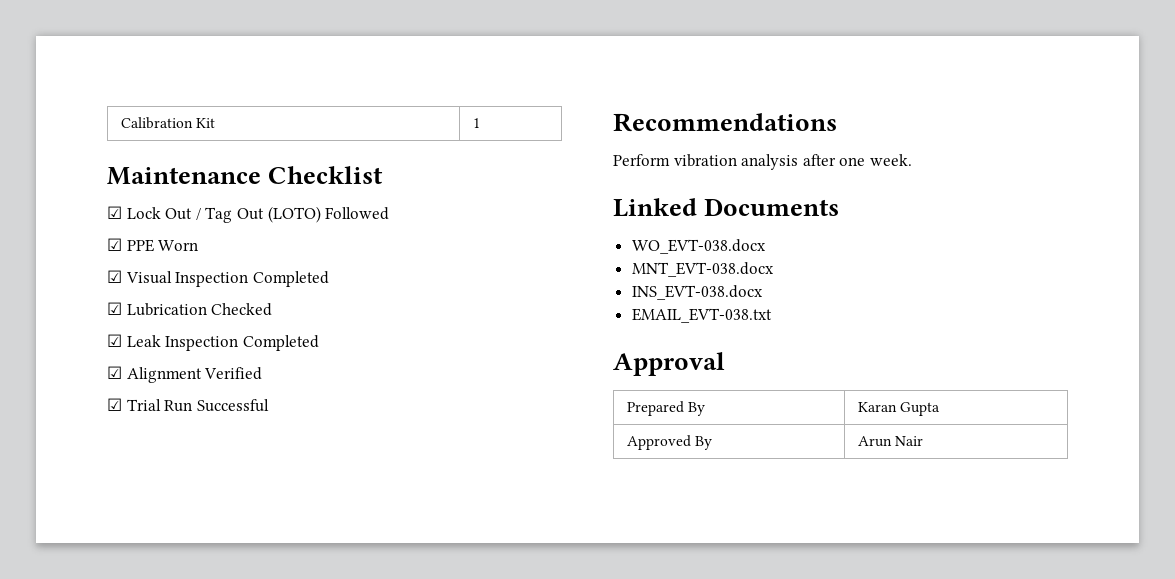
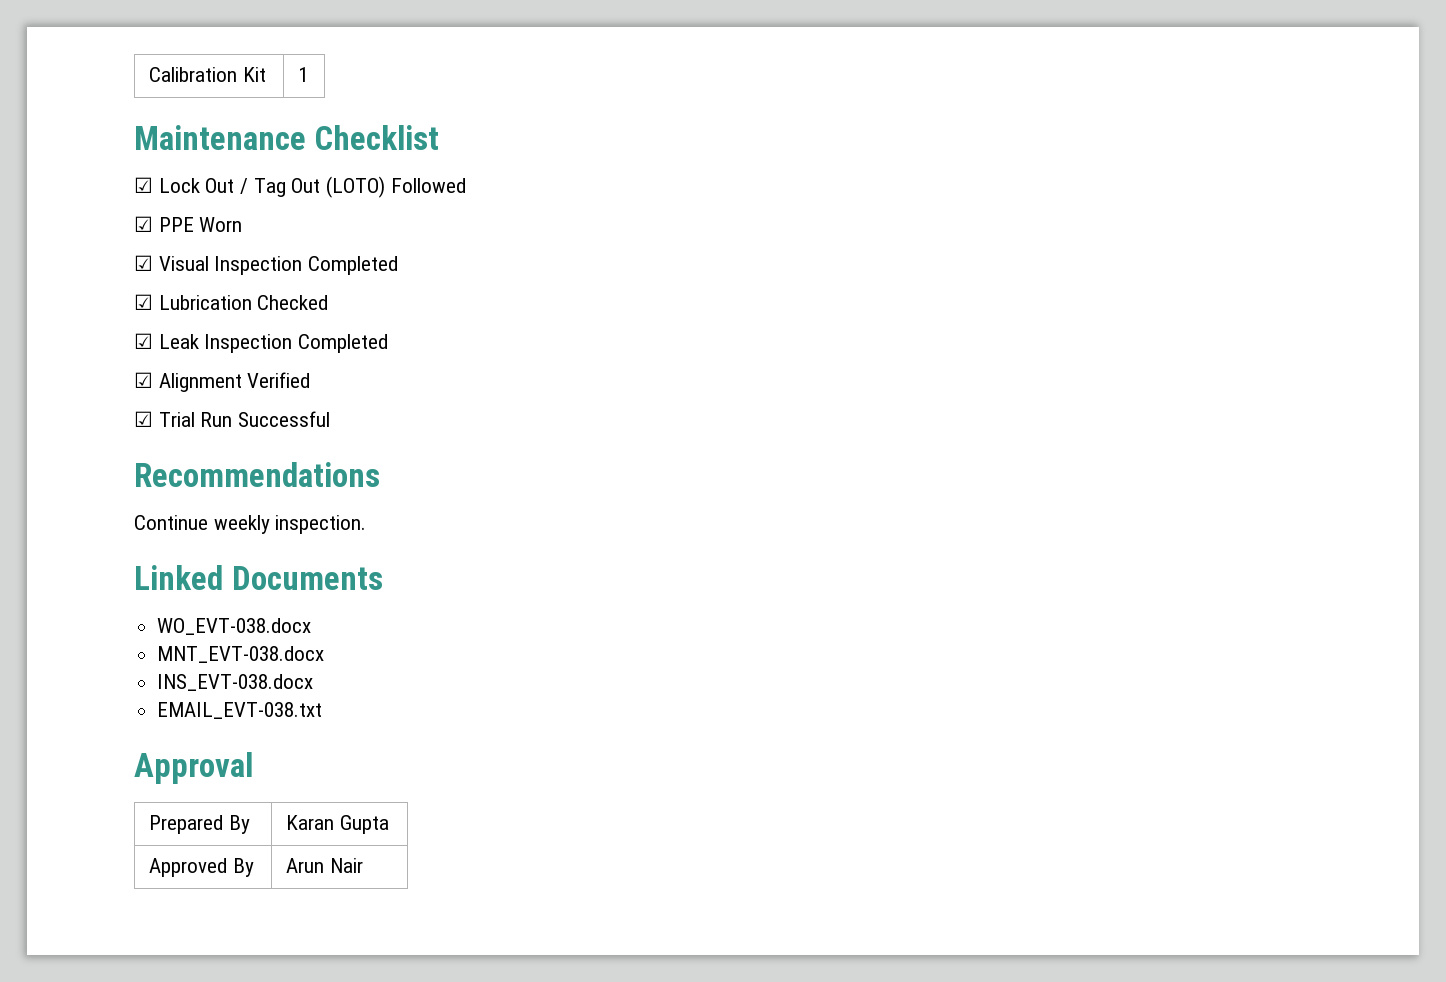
[613,154,912,170] Perform vibration analysis after one week. -> [134,515,367,534] Continue weekly inspection.

